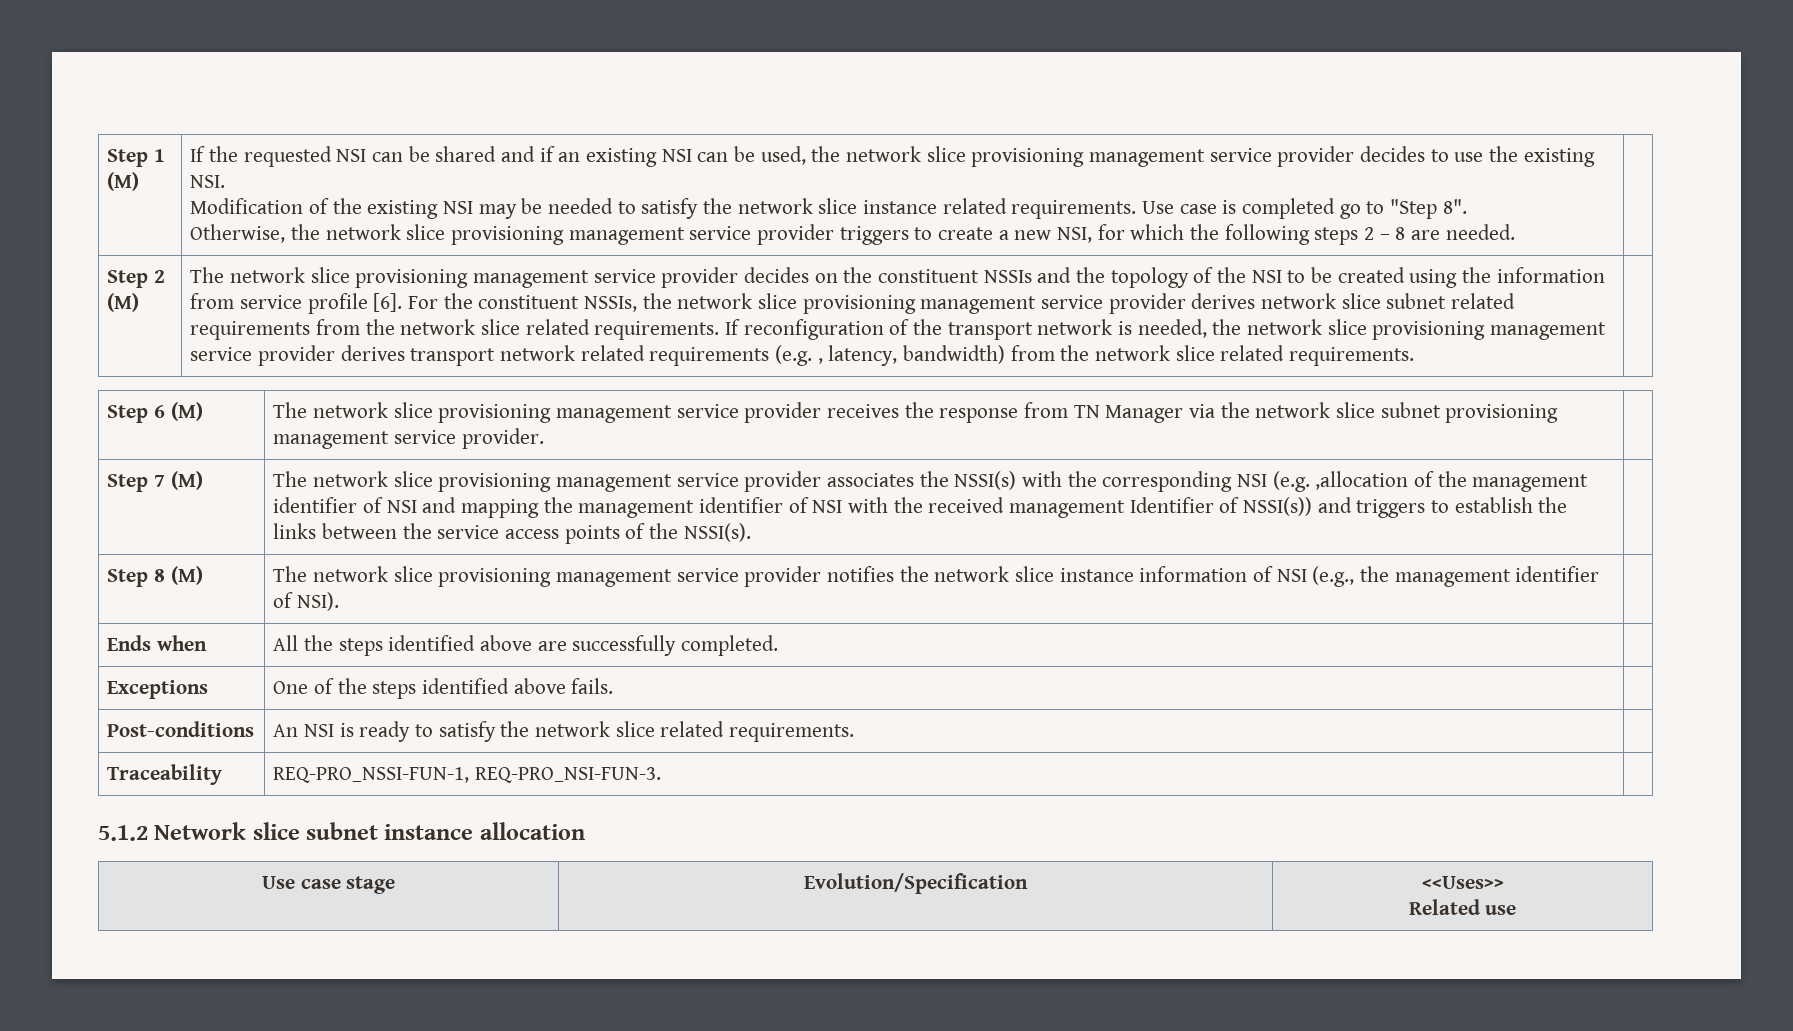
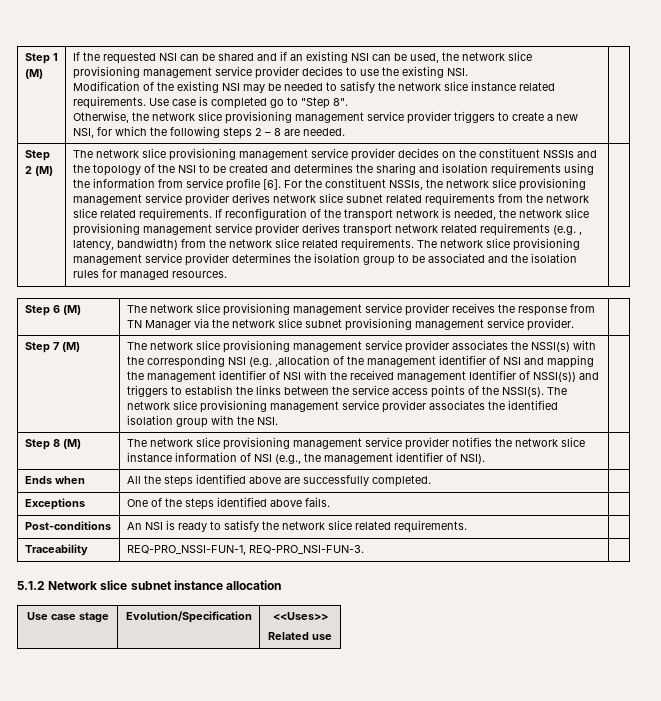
(1405, 275) none -> [270,163,561,176] and determines the sharing and isolation requirements
(1414, 356) none -> [416,238,580,251] [72,253,577,266] [72,269,227,280] The network slice provisioning management service provider determines the isolation group to be associated and the isolation rules for managed resources.
(751, 532) none -> [546,387,567,395] [126,400,558,413] [126,415,278,428] The network slice provisioning management service provider associates the identified isolation group with the NSI.

